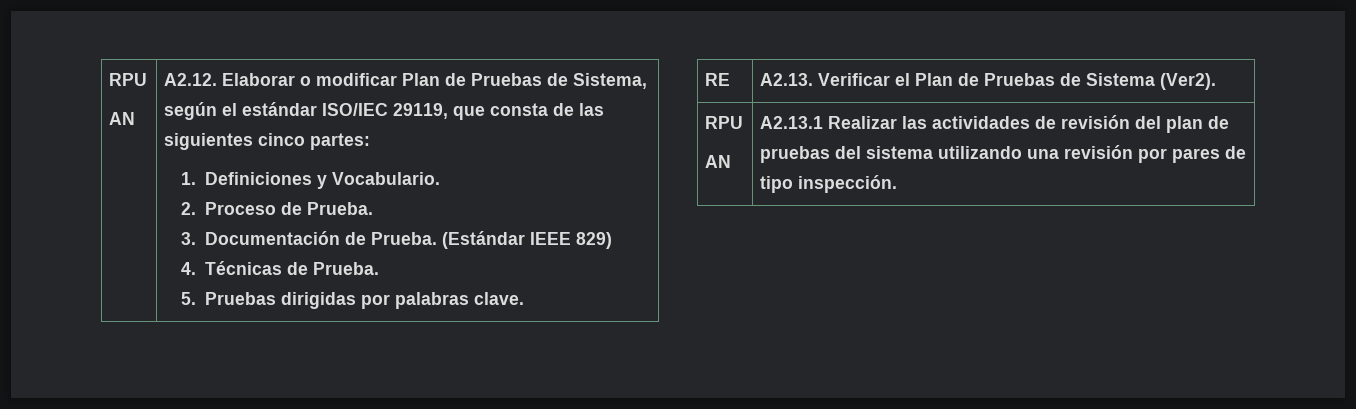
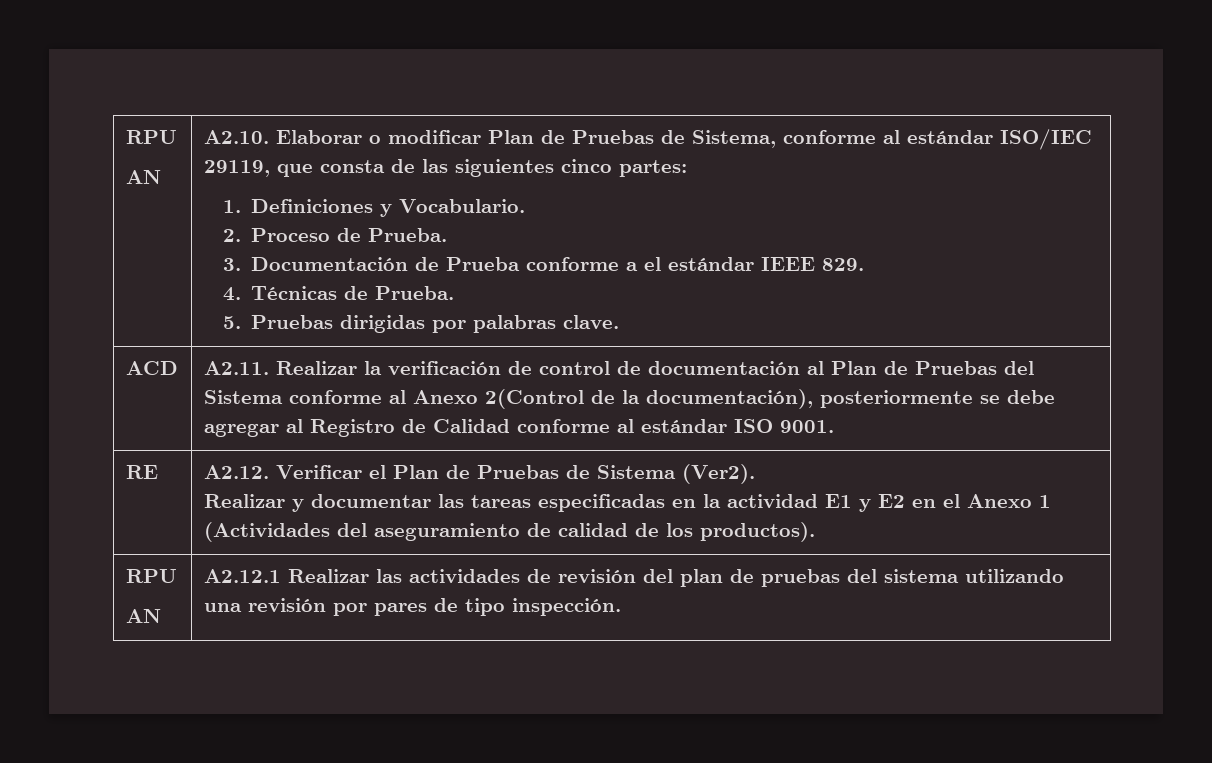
[109,73,148,86] [109,112,136,125] [164,73,218,86] RPU // AN | A2.12. -> [125,130,177,144] [125,170,161,184] [203,130,269,144] RPU // AN | A2.10.
[164,102,238,120] según el -> [782,130,900,144] conforme al
[370,231,612,249] Prueba. (Estándar IEEE 829) -> [445,257,864,271] Prueba conforme a el estándar IEEE 829.
(524, 298) none -> [125,361,178,375] [203,361,1034,375] [203,389,1055,409] [203,419,834,437] // ACD | A2.11. Realizar la verificación de control de documentación al Plan de Pruebas del Sistema conforme al Anexo 2(Control de la documentación), posteriormente se debe agregar al Registro de Calidad conforme al estándar ISO 9001.
[760,73,814,86] A2.13. -> [203,465,269,479] A2.12.
[705,116,744,129] [705,155,732,168] [760,116,824,129] // RPU // AN | A2.13.1 -> [203,494,1051,512] [203,522,815,542] [125,569,177,583] [125,609,161,623] [203,569,281,583] // Realizar y documentar las tareas especificadas en la actividad E1 y E2 en el Anexo 1 (Actividades del aseguramiento de calidad de los productos). // RPU // AN | A2.12.1

